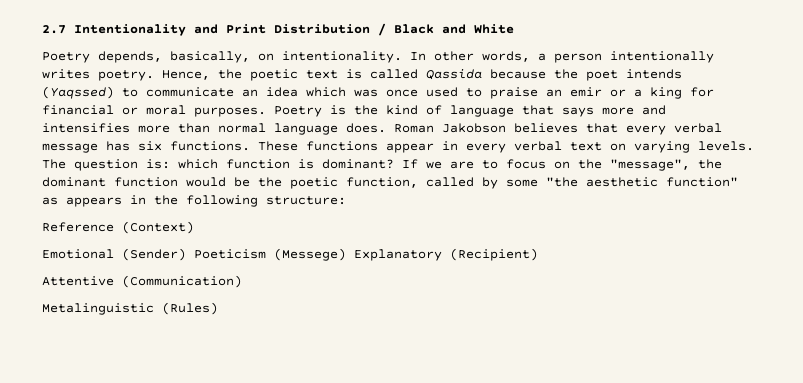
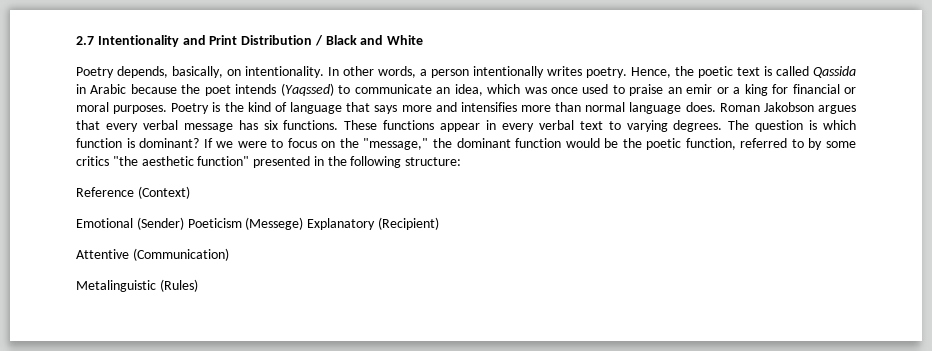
(482, 74) none -> [76,84,127,94] in Arabic
[266,87,298,97] idea -> [454,84,483,96] idea,
[514,123,578,133] believes -> [817,105,856,114] argues
[610,141,754,153] on varying levels. -> [608,120,723,132] to varying degrees.
[146,159,170,169] is: -> [809,120,818,130] is
[450,161,474,169] are -> [237,141,267,148] were
[610,159,690,171] "message", -> [363,138,429,150] "message,"
[426,177,474,187] called -> [740,138,804,148] referred to
(538, 183) none -> [76,156,109,166] critics
[42,197,122,207] as appears -> [253,156,311,168] presented

